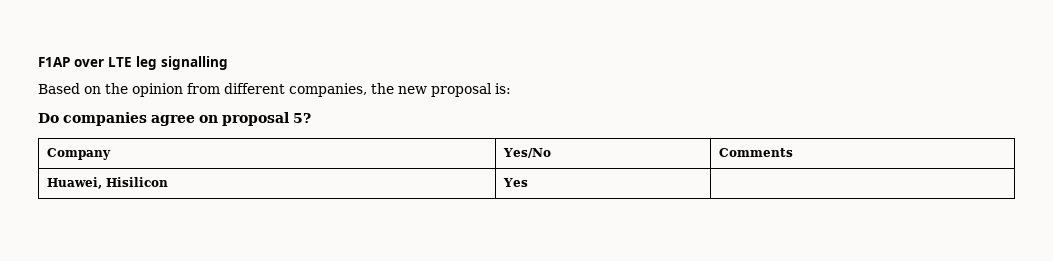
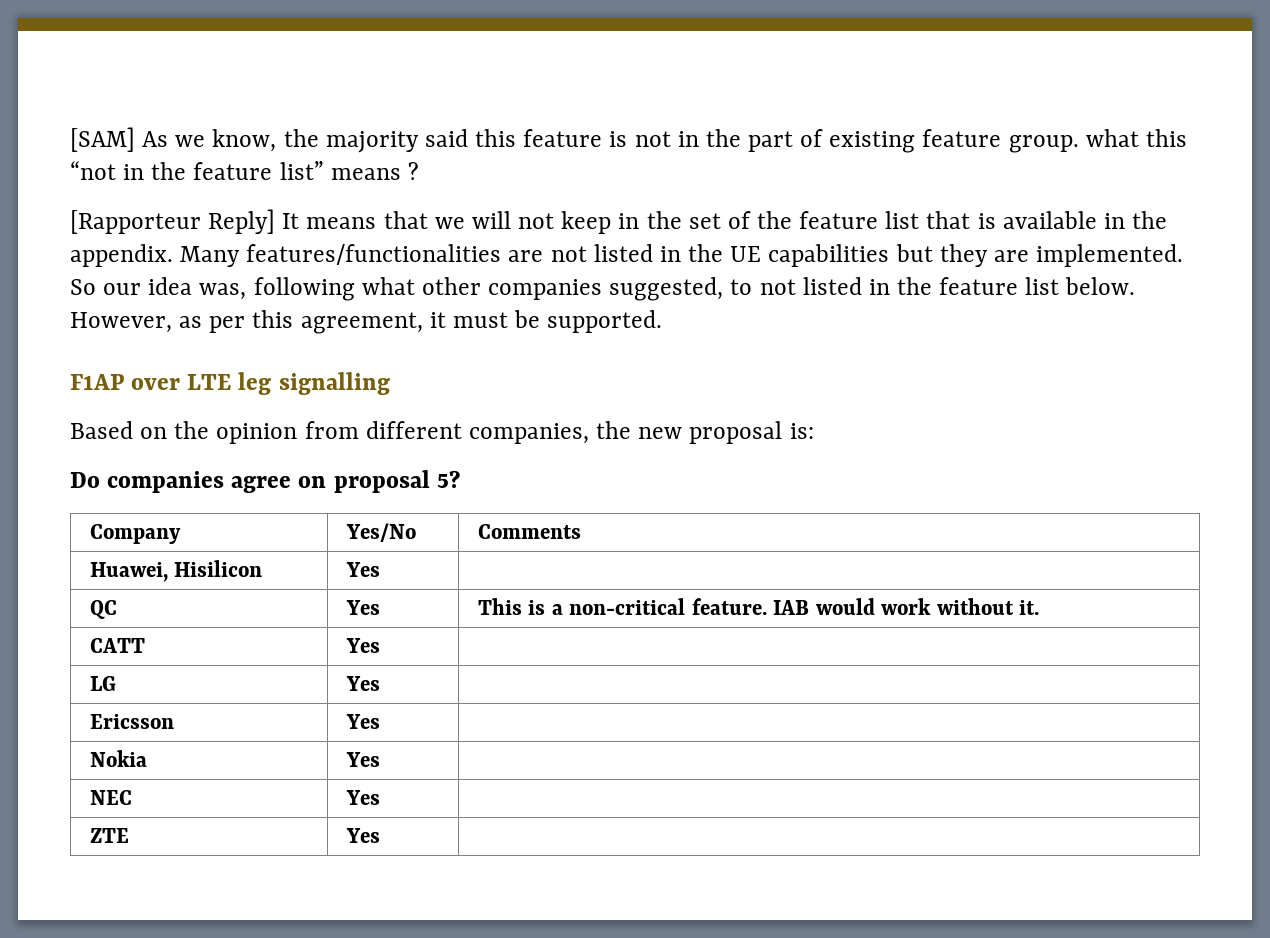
(38, 62) none -> [70,127,1187,153] [70,161,419,180] [70,209,1168,234] [70,244,1184,267] [70,277,1136,301] [70,310,663,334] [SAM] As we know, the majority said this feature is not in the part of existing feature group. what this “not in the feature list” means ? // [Rapporteur Reply] It means that we will not keep in the set of the feature list that is available in the appendix. Many features/functionalities are not listed in the UE capabilities but they are implemented. So our idea was, following what other companies suggested, to not listed in the feature list below. However, as per this agreement, it must be supported. //
(528, 182) none -> [89,600,117,619] [345,600,380,615] [477,598,1040,615] [89,638,145,653] [345,638,380,653] [89,676,116,691] [345,676,380,691] [89,714,174,729] [345,714,380,729] [89,750,147,767] [345,752,380,767] [89,790,132,805] [345,790,380,805] [89,828,129,843] [345,828,380,843] // QC | Yes | This is a non-critical feature. IAB would work without it. // CATT | Yes | // LG | Yes | // Ericsson | Yes | // Nokia | Yes | // NEC | Yes | // ZTE | Yes |

